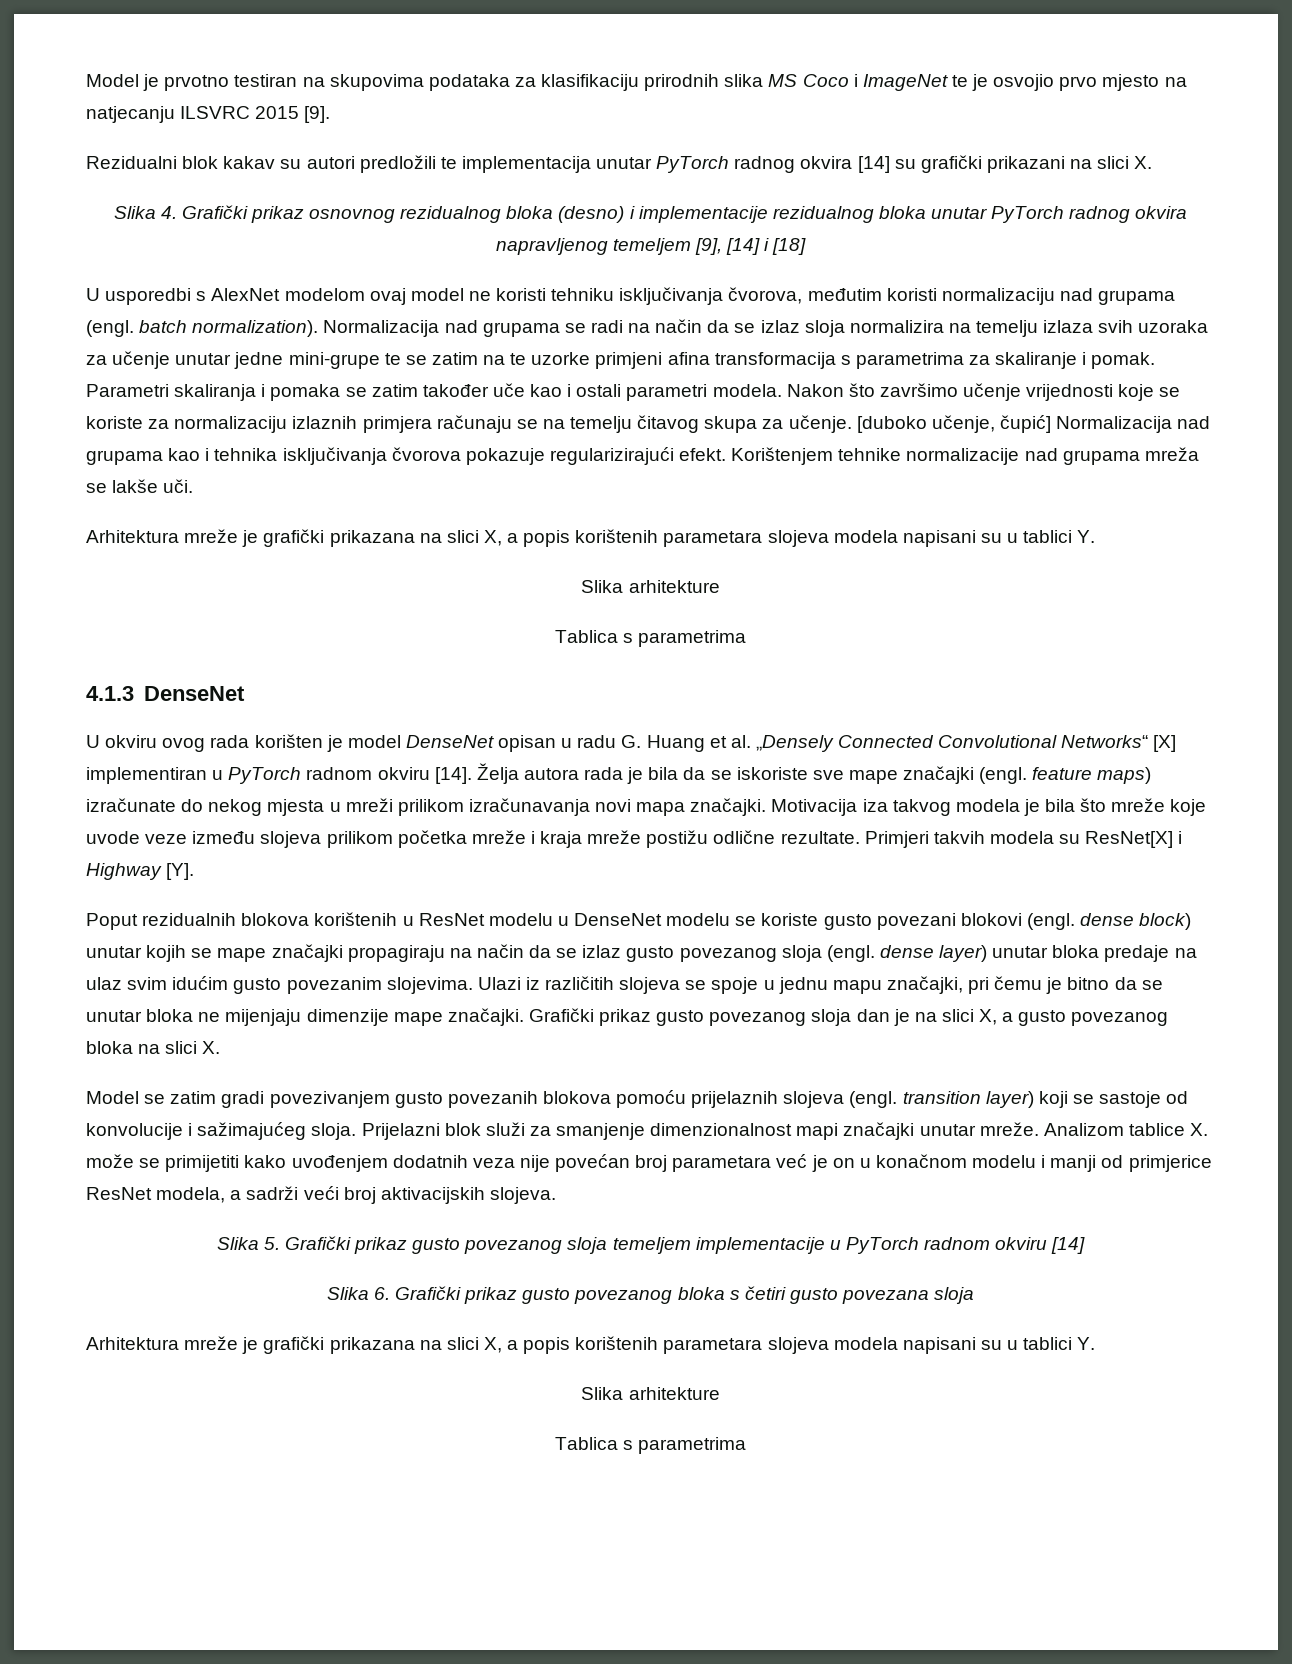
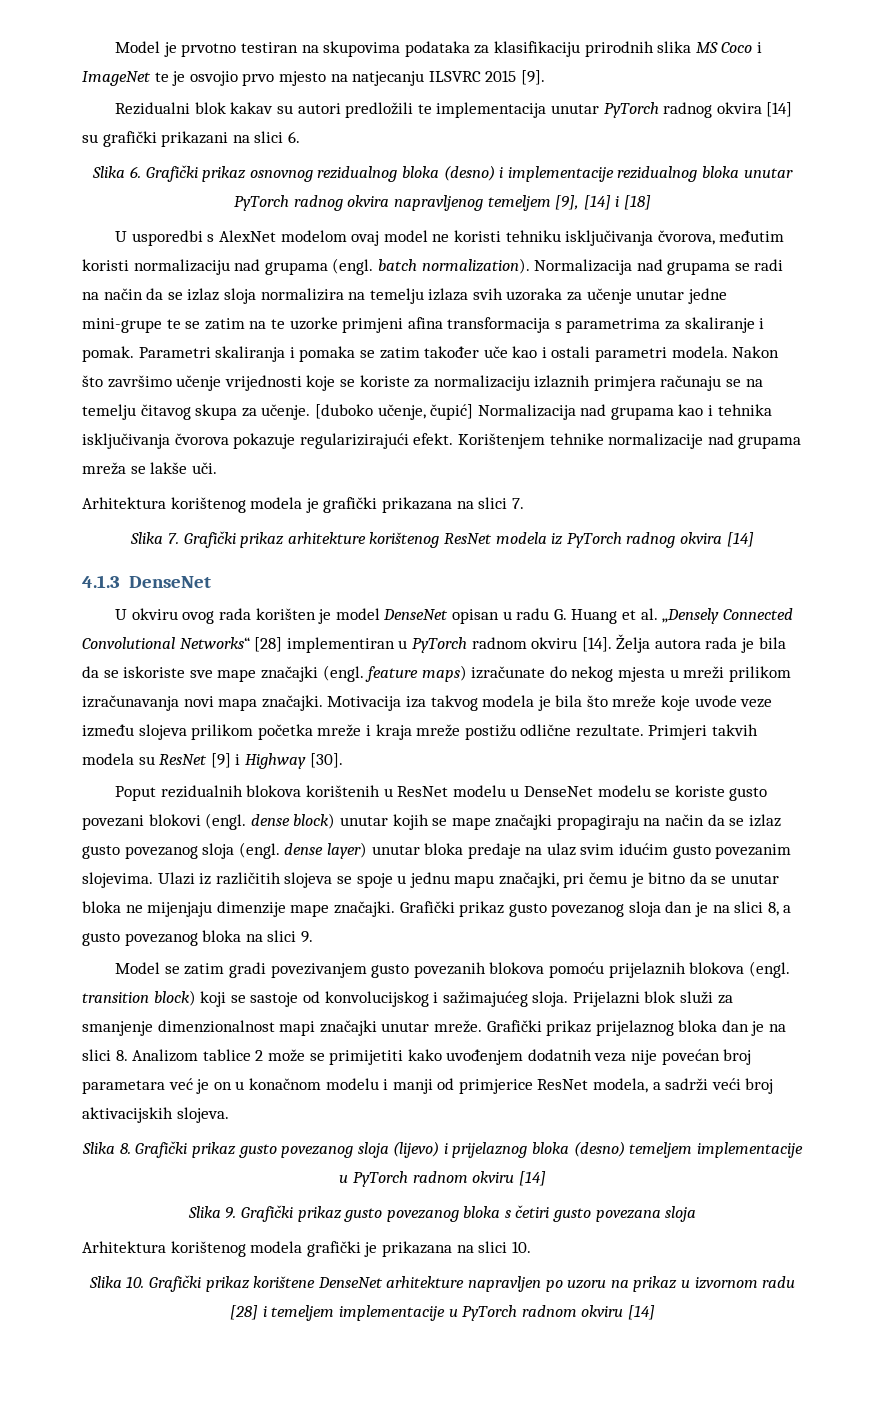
[1134,156,1153,169] [113,206,177,219] X. // Slika 4. -> [287,131,300,143] [92,166,142,178] 6. // Slika 6.
[184,529,1096,547] [581,580,720,593] [554,630,747,647] mreže je grafički prikazana na slici X, a popis korištenih parametara slojeva modela napisani su u tablici Y. // Slika arhitekture // Tablica s parametrima -> [170,497,524,513] [130,531,754,548] korištenog modela je grafički prikazana na slici 7. // Slika 7. Grafički prikaz arhitekture korištenog ResNet modela iz PyTorch radnog okvira [14]
[1153,735,1177,752] [X] -> [254,637,283,652] [28]
[1085,831,1174,848] ResNet[X] -> [159,753,231,768] ResNet [9]
[166,863,195,880] [Y]. -> [309,753,343,768] [30].
[979,1009,998,1025] X, -> [767,902,779,916] 8,
[202,1041,221,1054] X. -> [300,931,313,943] 9.
[783,1091,845,1108] slojeva -> [689,962,745,974] blokova
[985,1091,1034,1108] layer) -> [153,990,196,1006] block)
[86,1123,183,1140] konvolucije -> [324,991,429,1007] konvolucijskog
(1039, 1129) none -> [486,1020,787,1036] [82,1049,128,1061] Grafički prikaz prijelaznog bloka dan je na slici 8.
[1190,1123,1209,1136] X. -> [255,1050,264,1061] 2
[263,1236,608,1254] 5. Grafički prikaz gusto povezanog sloja -> [119,1141,625,1158] 8. Grafički prikaz gusto povezanog sloja (lijevo) i prijelaznog bloka (desno)
[373,1287,390,1300] 6. -> [225,1207,237,1219] 9.
[184,1336,1096,1354] [581,1387,720,1400] [554,1437,747,1454] mreže je grafički prikazana na slici X, a popis korištenih parametara slojeva modela napisani su u tablici Y. // Slika arhitekture // Tablica s parametrima -> [170,1241,531,1257] [88,1275,796,1292] [230,1305,655,1321] korištenog modela grafički je prikazana na slici 10. // Slika 10. Grafički prikaz korištene DenseNet arhitekture napravljen po uzoru na prikaz u izvornom radu [28] i temeljem implementacije u PyTorch radnom okviru [14]

